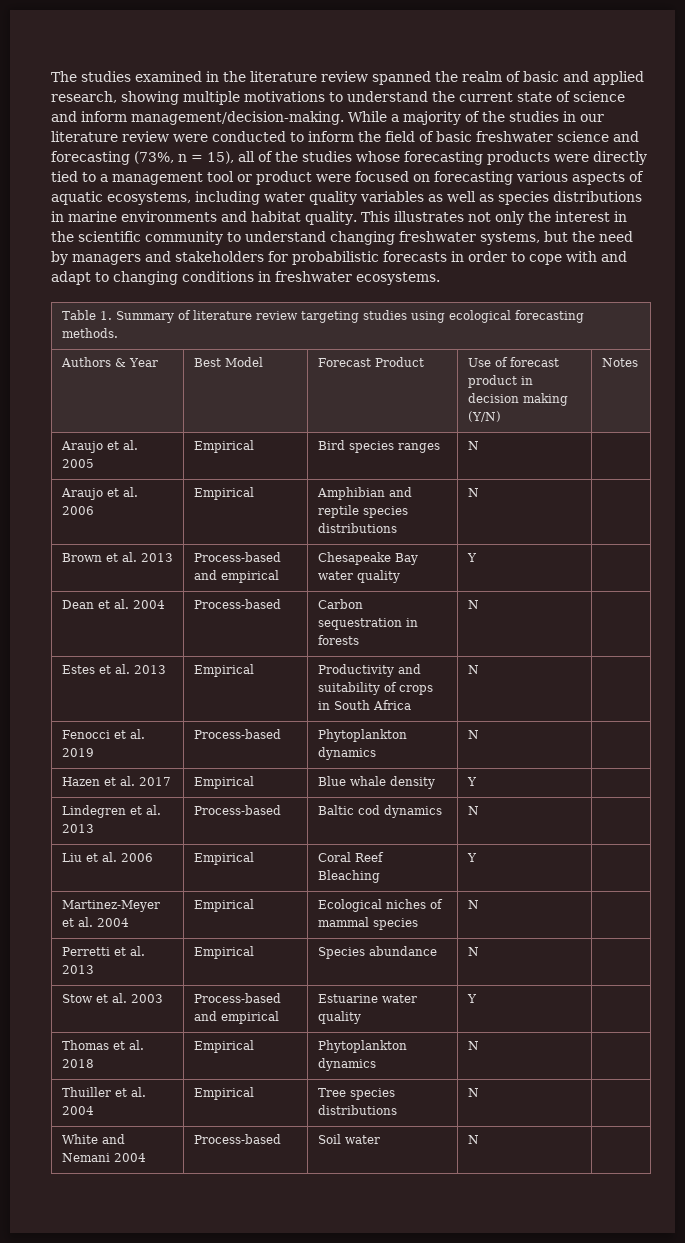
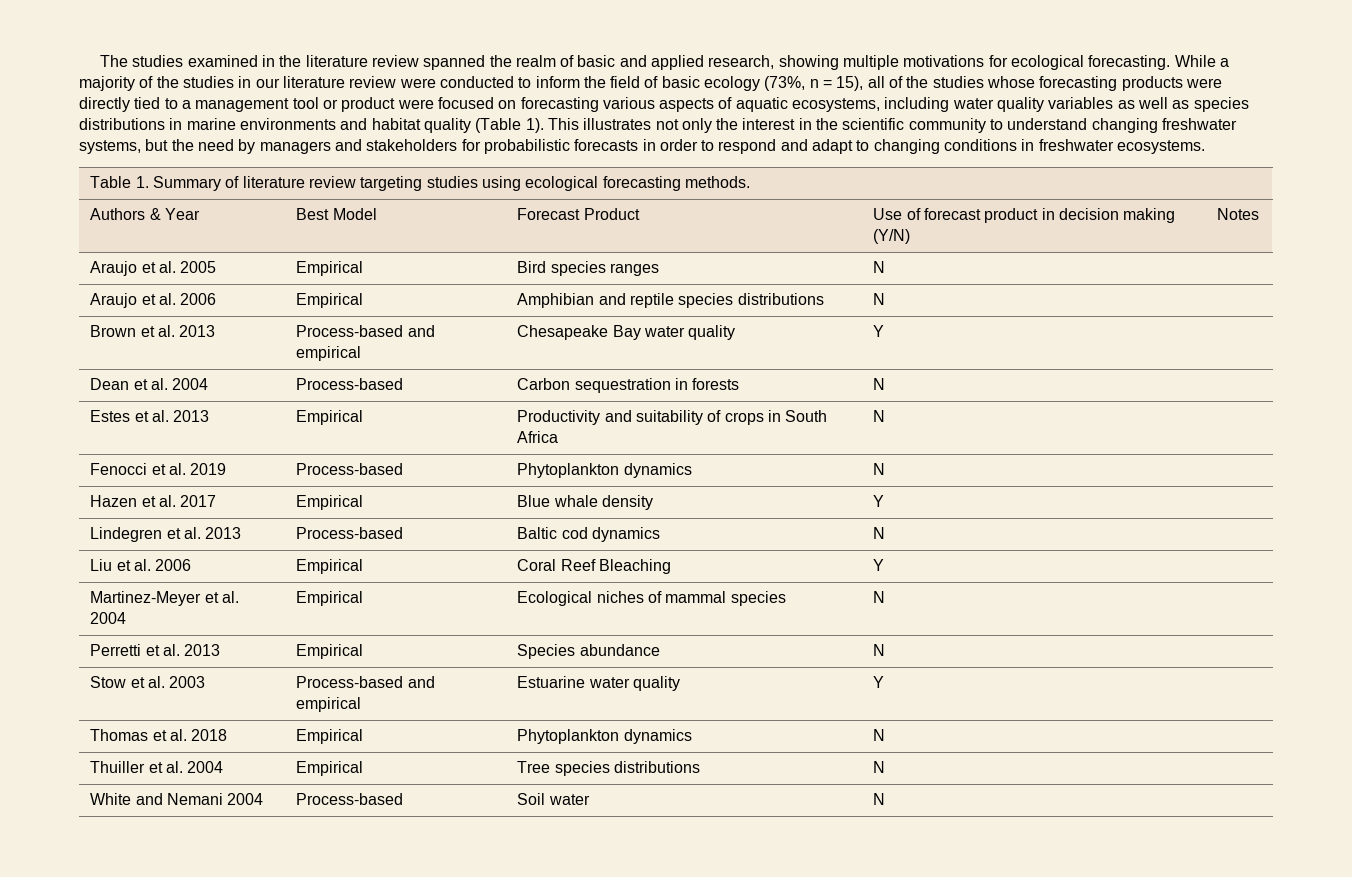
[329,91,625,102] [51,111,344,125] to understand the current state of science and inform management/decision-making. -> [988,55,1171,70] for ecological forecasting.
[476,131,639,142] [51,151,130,165] freshwater science and forecasting -> [704,76,761,91] ecology
[305,211,357,225] quality. -> [423,118,544,133] quality (Table 1).
[529,251,597,265] cope with -> [718,139,777,154] respond

